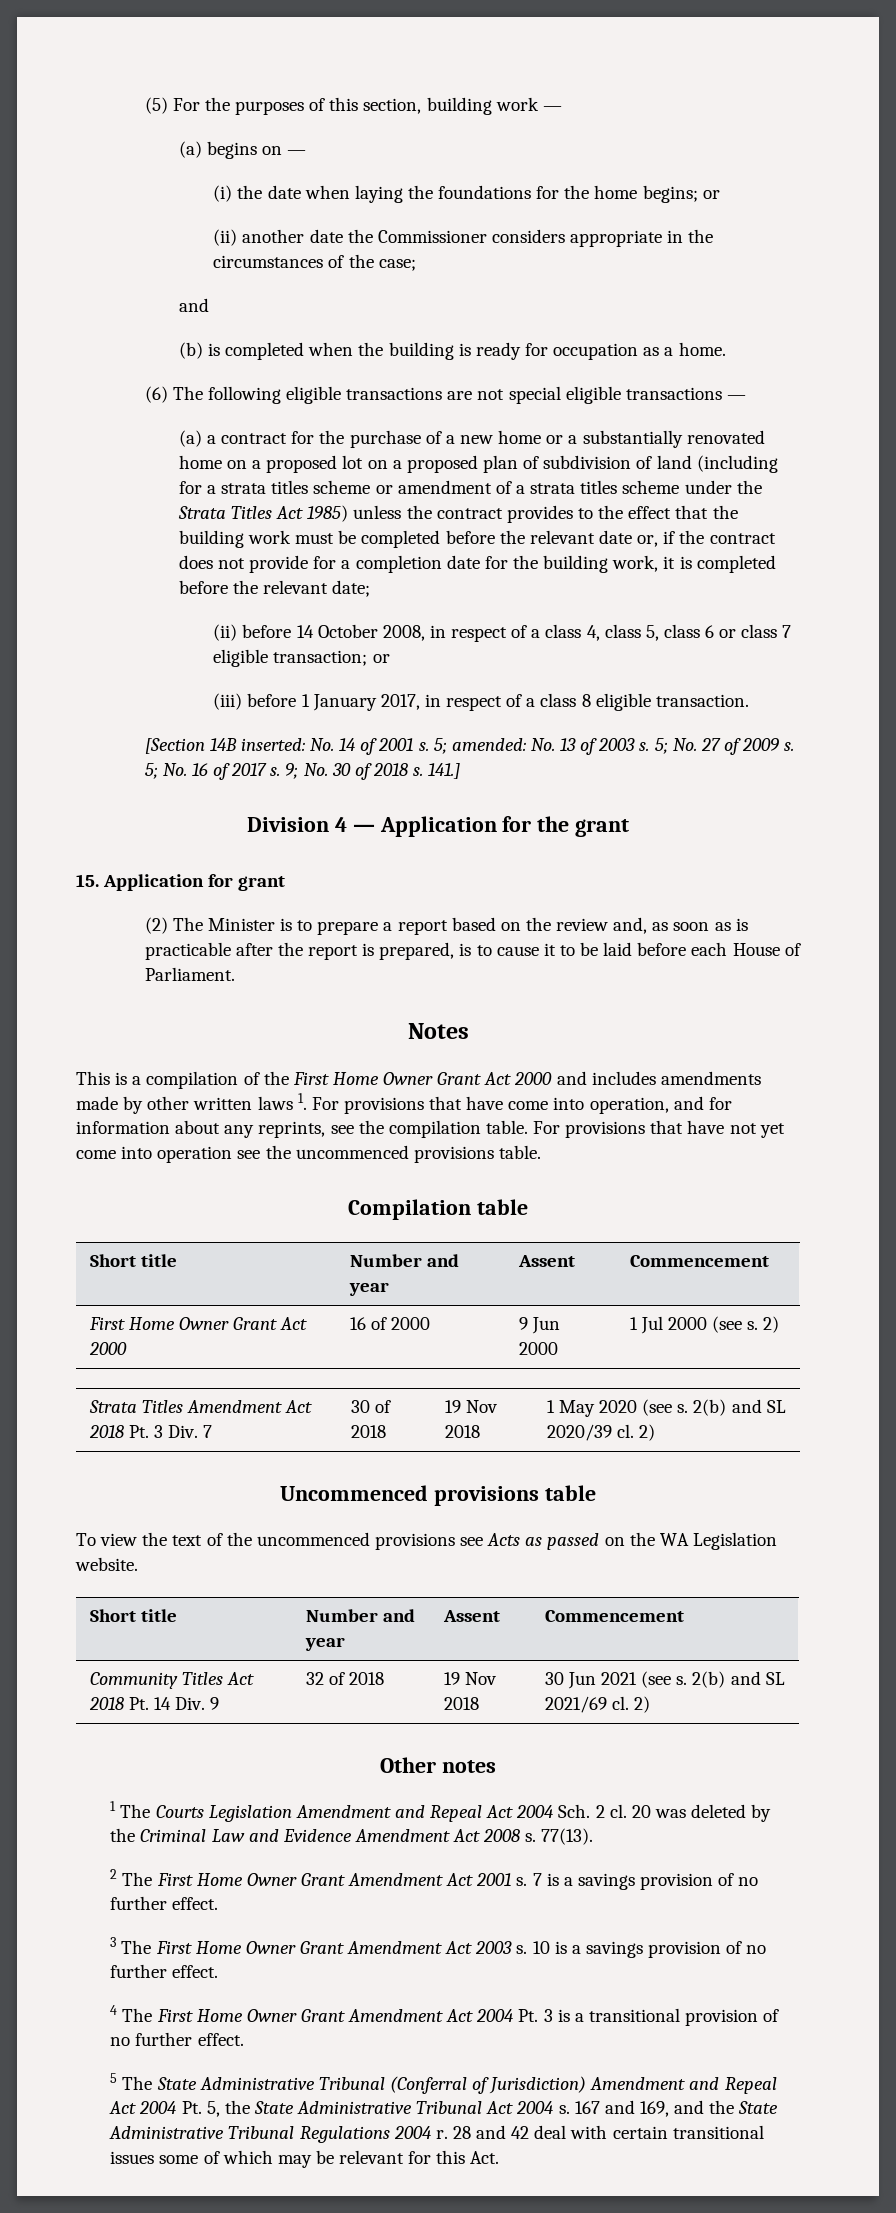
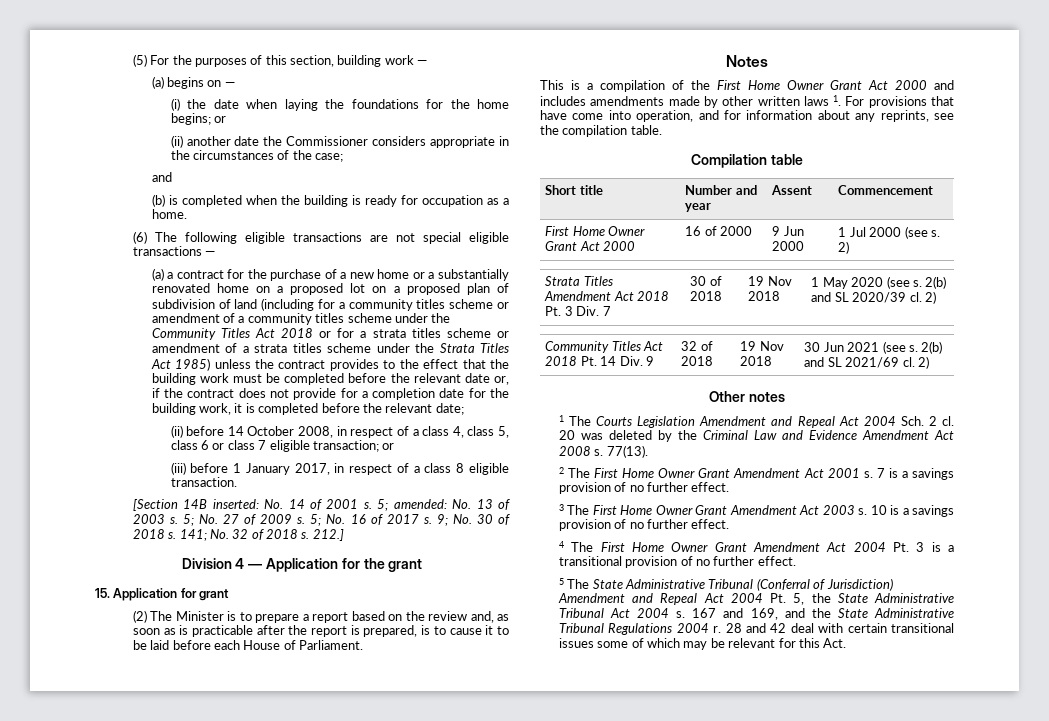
(217, 489) none -> [348,299,509,311] [151,313,451,325] [151,328,367,340] community titles scheme or amendment of a community titles scheme under the Community Titles Act 2018 or for a
[428,763,461,779] 141.] -> [179,529,344,541] 141; No. 32 of 2018 s. 212.]
[533,1120,785,1138] [76,1145,541,1163] For provisions that have not yet come into operation see the uncommenced provisions table. -> (662, 130) none
[280,1485,596,1506] [76,1532,777,1550] [75,1557,138,1571] [89,1609,177,1622] [305,1609,415,1622] [304,1637,345,1651] [442,1610,500,1622] [544,1610,684,1622] // Uncommenced provisions table // To view the text of the uncommenced provisions see Acts as passed on the WA Legislation website. // Short title | Number and year | Assent | Commencement -> (936, 297) none

